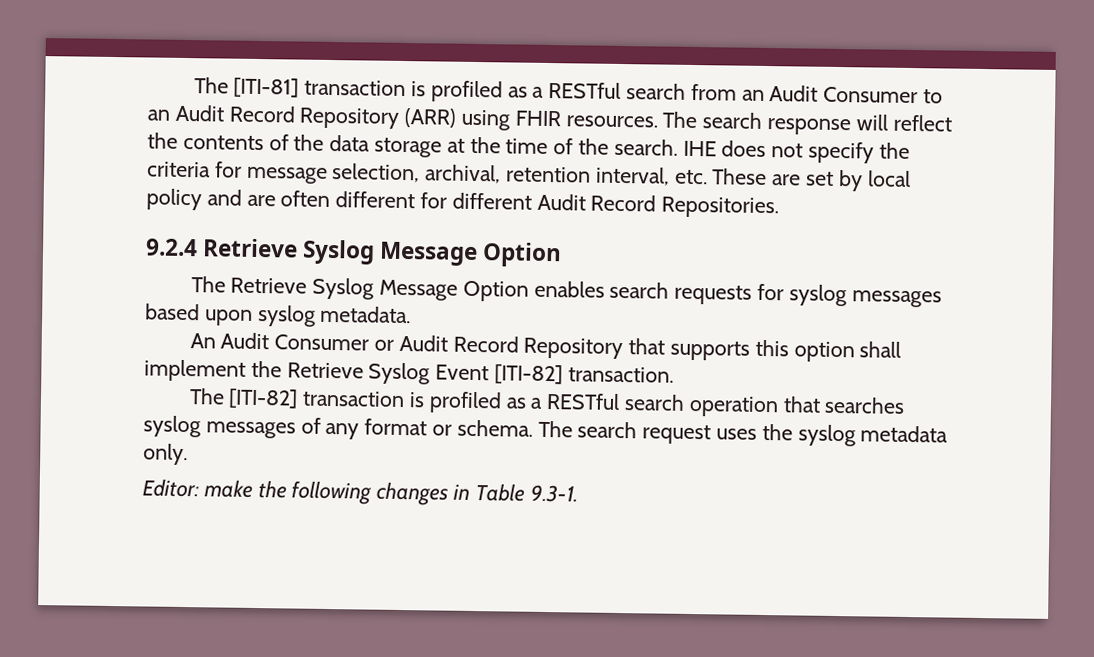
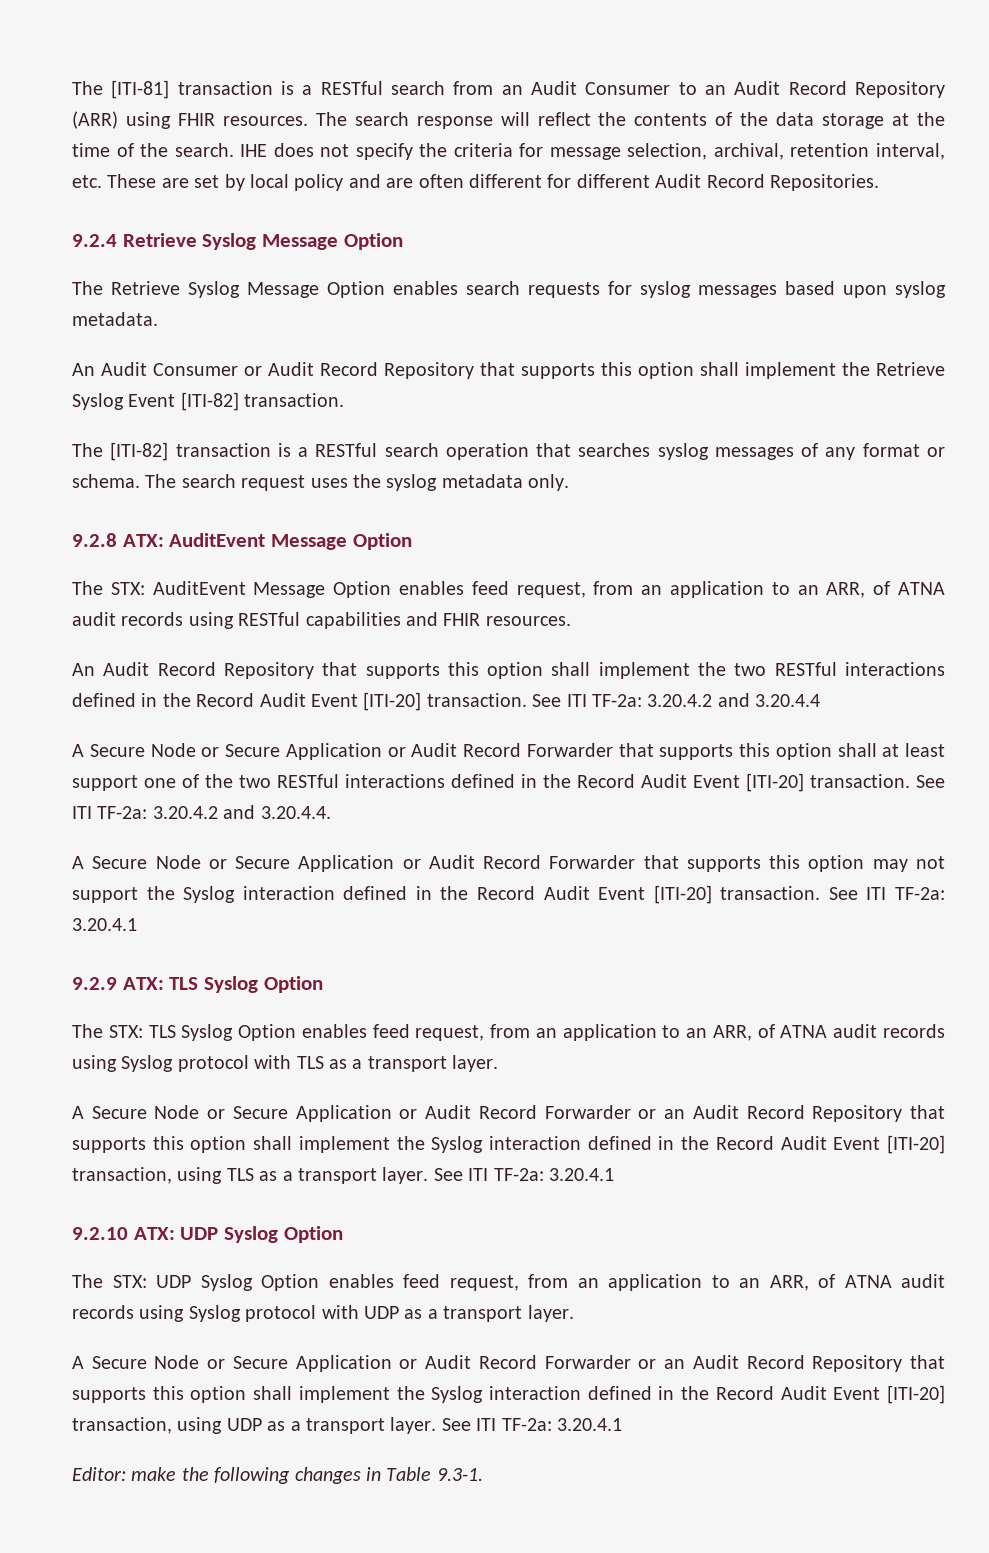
[430,80,528,103] profiled as -> (294, 88) none
[428,391,527,414] profiled as -> (291, 450) none
(188, 454) none -> [72,533,412,550] [72,581,945,598] [72,612,571,629] [72,662,945,679] [72,692,821,711] [72,743,945,760] [72,773,945,792] [72,805,331,819] [72,855,945,872] [72,885,945,904] [72,918,137,931] [72,976,323,993] [72,1024,945,1041] [72,1055,499,1072] [72,1105,946,1122] [72,1135,945,1154] [72,1167,614,1184] [72,1226,343,1243] [72,1274,945,1291] [72,1305,574,1322] [72,1355,946,1372] [72,1385,945,1404] [72,1417,622,1434] // 9.2.8 ATX: AuditEvent Message Option // The STX: AuditEvent Message Option enables feed request, from an application to an ARR, of ATNA audit records using RESTful capabilities and FHIR resources. // An Audit Record Repository that supports this option shall implement the two RESTful interactions defined in the Record Audit Event [ITI-20] transaction. See ITI TF-2a: 3.20.4.2 and 3.20.4.4 // A Secure Node or Secure Application or Audit Record Forwarder that supports this option shall at least support one of the two RESTful interactions defined in the Record Audit Event [ITI-20] transaction. See ITI TF-2a: 3.20.4.2 and 3.20.4.4. // A Secure Node or Secure Application or Audit Record Forwarder that supports this option may not support the Syslog interaction defined in the Record Audit Event [ITI-20] transaction. See ITI TF-2a: 3.20.4.1 // 9.2.9 ATX: TLS Syslog Option // The STX: TLS Syslog Option enables feed request, from an application to an ARR, of ATNA audit records using Syslog protocol with TLS as a transport layer. // A Secure Node or Secure Application or Audit Record Forwarder or an Audit Record Repository that supports this option shall implement the Syslog interaction defined in the Record Audit Event [ITI-20] transaction, using TLS as a transport layer. See ITI TF-2a: 3.20.4.1 // 9.2.10 ATX: UDP Syslog Option // The STX: UDP Syslog Option enables feed request, from an application to an ARR, of ATNA audit records using Syslog protocol with UDP as a transport layer. // A Secure Node or Secure Application or Audit Record Forwarder or an Audit Record Repository that supports this option shall implement the Syslog interaction defined in the Record Audit Event [ITI-20] transaction, using UDP as a transport layer. See ITI TF-2a: 3.20.4.1

